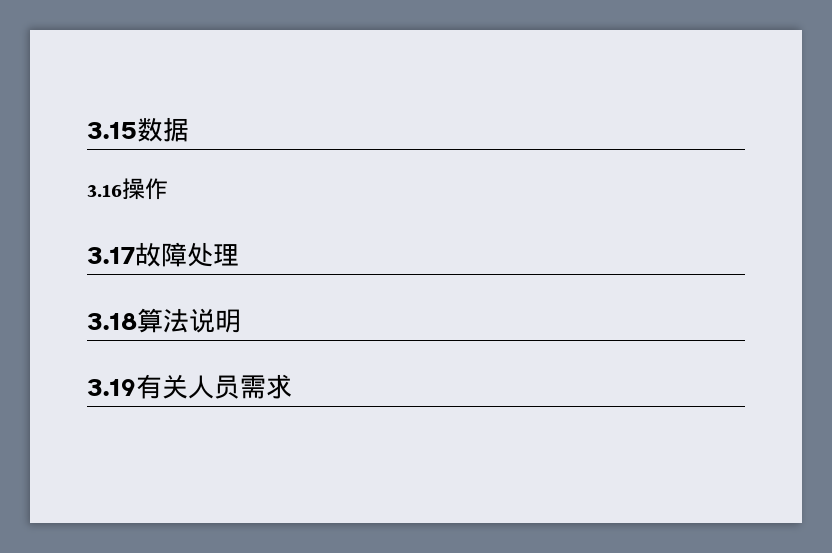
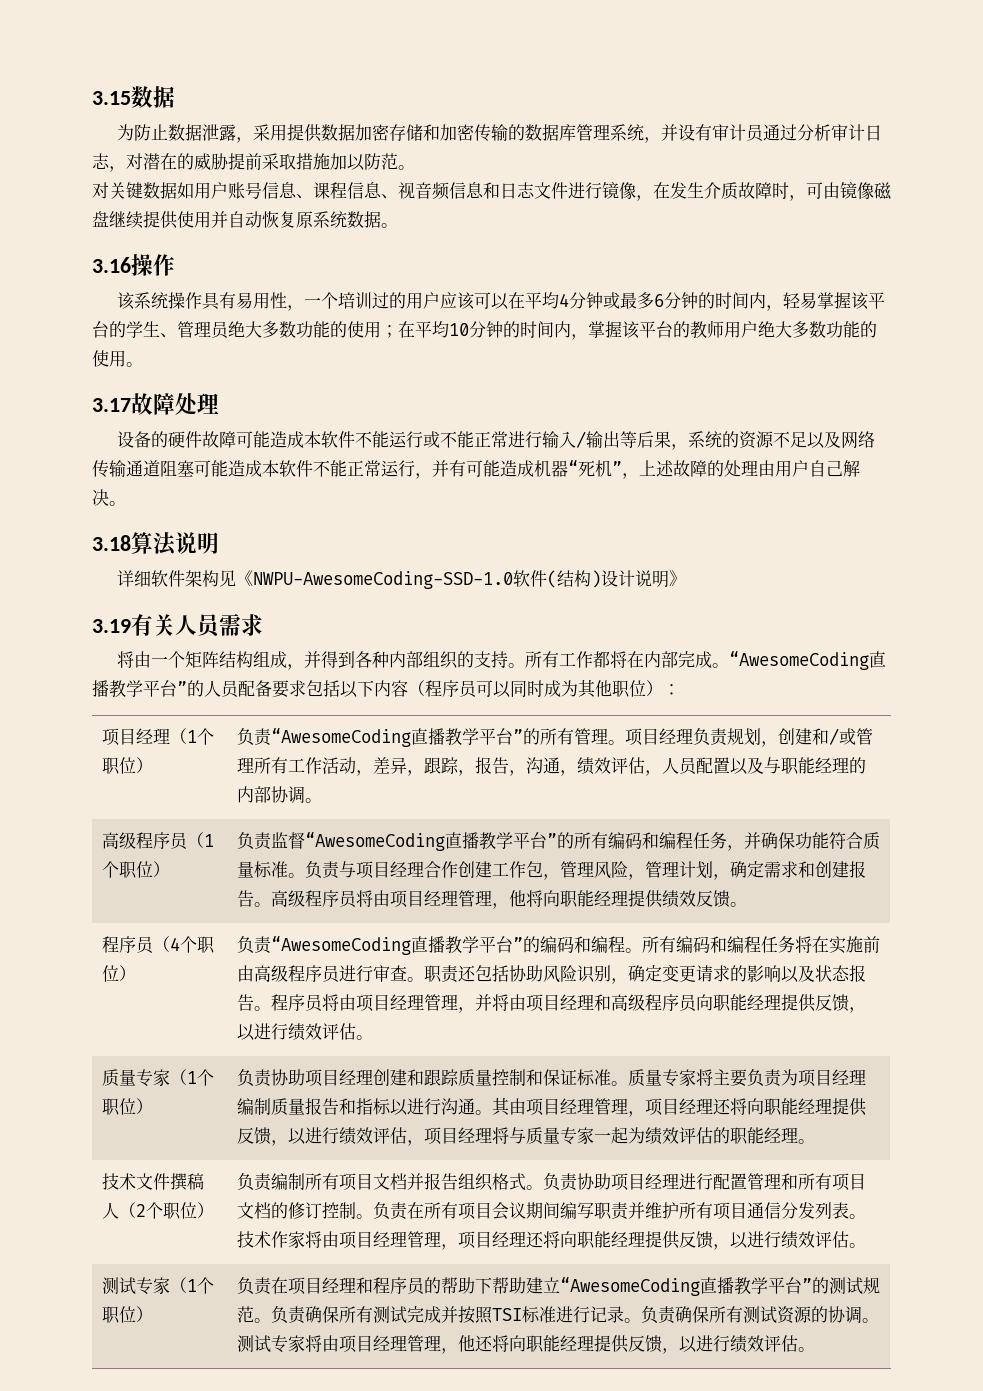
[87,178,168,200] [87,242,239,267] [87,308,241,333] [87,374,292,399] 3.16操作 // 3.17故障处理 // 3.18算法说明 // 3.19有关人员需求 -> [116,124,882,143] [92,153,415,172] [92,181,892,201] [92,211,398,229] [92,254,175,276] [116,292,885,311] [92,320,877,340] [92,350,143,367] [92,393,219,415] [116,431,875,450] [92,460,860,479] [92,489,126,506] [92,532,219,556] [116,570,686,589] [92,613,263,638] [116,651,886,670] [92,679,680,698] [102,728,215,746] [102,757,154,775] [237,728,874,747] [237,757,867,776] [237,786,323,804] [102,832,215,850] [102,861,171,879] [237,832,881,851] [237,861,867,880] [237,890,748,909] [102,936,216,954] [102,965,137,982] [237,936,881,955] [237,965,867,984] [237,994,867,1013] [237,1023,374,1041] [102,1069,215,1087] [102,1098,154,1116] [237,1069,867,1087] [237,1097,868,1117] [237,1127,816,1146] [102,1173,205,1191] [102,1202,215,1220] [237,1173,867,1191] [237,1202,867,1220] [237,1231,867,1250] [102,1277,215,1295] [102,1306,154,1324] [237,1277,881,1296] [237,1306,880,1324] [237,1335,816,1354] 为防止数据泄露，采用提供数据加密存储和加密传输的数据库管理系统，并设有审计员通过分析审计日志，对潜在的威胁提前采取措施加以防范。 // 对关键数据如用户账号信息、课程信息、视音频信息和日志文件进行镜像，在发生介质故障时，可由镜像磁盘继续提供使用并自动恢复原系统数据。 // 3.16操作 // 该系统操作具有易用性，一个培训过的用户应该可以在平均4分钟或最多6分钟的时间内，轻易掌握该平台的学生、管理员绝大多数功能的使用；在平均10分钟的时间内，掌握该平台的教师用户绝大多数功能的使用。 // 3.17故障处理 // 设备的硬件故障可能造成本软件不能运行或不能正常进行输入/输出等后果，系统的资源不足以及网络传输通道阻塞可能造成本软件不能正常运行，并有可能造成机器“死机”，上述故障的处理由用户自己解决。 // 3.18算法说明 // 详细软件架构见《NWPU-AwesomeCoding-SSD-1.0软件(结构)设计说明》 // 3.19有关人员需求 // 将由一个矩阵结构组成，并得到各种内部组织的支持。所有工作都将在内部完成。“AwesomeCoding直播教学平台”的人员配备要求包括以下内容（程序员可以同时成为其他职位）： // 项目经理（1个职位） | 负责“AwesomeCoding直播教学平台”的所有管理。项目经理负责规划，创建和/或管理所有工作活动，差异，跟踪，报告，沟通，绩效评估，人员配置以及与职能经理的内部协调。 // 高级程序员（1个职位） | 负责监督“AwesomeCoding直播教学平台”的所有编码和编程任务，并确保功能符合质量标准。负责与项目经理合作创建工作包，管理风险，管理计划，确定需求和创建报告。高级程序员将由项目经理管理，他将向职能经理提供绩效反馈。 // 程序员（4个职位） | 负责“AwesomeCoding直播教学平台”的编码和编程。所有编码和编程任务将在实施前由高级程序员进行审查。职责还包括协助风险识别，确定变更请求的影响以及状态报告。程序员将由项目经理管理，并将由项目经理和高级程序员向职能经理提供反馈，以进行绩效评估。 // 质量专家（1个职位） | 负责协助项目经理创建和跟踪质量控制和保证标准。质量专家将主要负责为项目经理编制质量报告和指标以进行沟通。其由项目经理管理，项目经理还将向职能经理提供反馈，以进行绩效评估，项目经理将与质量专家一起为绩效评估的职能经理。 // 技术文件撰稿人（2个职位） | 负责编制所有项目文档并报告组织格式。负责协助项目经理进行配置管理和所有项目文档的修订控制。负责在所有项目会议期间编写职责并维护所有项目通信分发列表。技术作家将由项目经理管理，项目经理还将向职能经理提供反馈，以进行绩效评估。 // 测试专家（1个职位） | 负责在项目经理和程序员的帮助下帮助建立“AwesomeCoding直播教学平台”的测试规范。负责确保所有测试完成并按照TSI标准进行记录。负责确保所有测试资源的协调。测试专家将由项目经理管理，他还将向职能经理提供反馈，以进行绩效评估。

